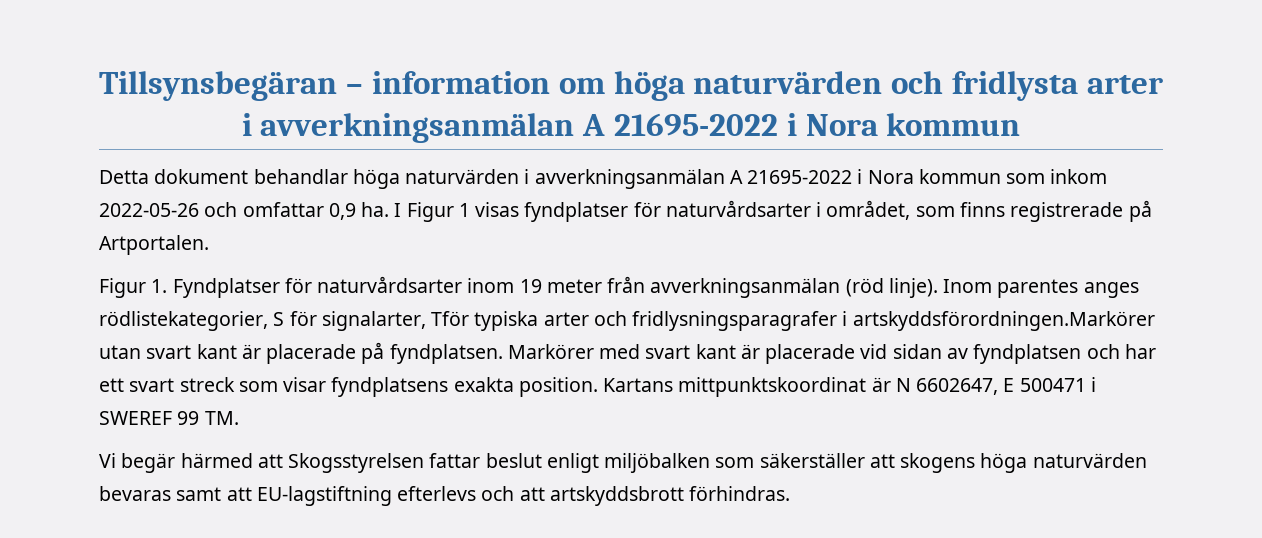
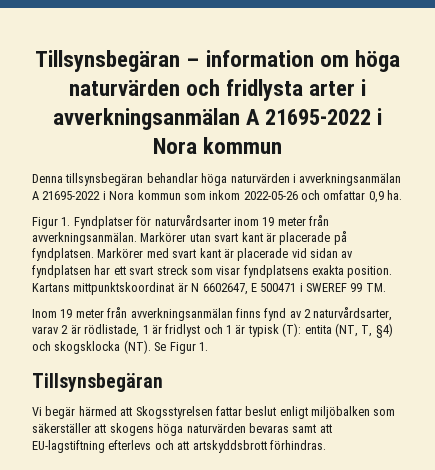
[99,169,249,184] Detta dokument -> [32,173,144,186] Denna tillsynsbegäran
[394,200,1152,222] [99,235,209,255] I Figur 1 visas fyndplatser för naturvårdsarter i området, som finns registrerade på Artportalen. -> (403, 195) none
[650,278,1139,298] [99,311,1155,331] avverkningsanmälan (röd linje). Inom parentes anges rödlistekategorier, S för signalarter, Tför typiska arter och fridlysningsparagrafer i artskyddsförordningen.Markörer -> [32,232,187,245] avverkningsanmälan. Markörer
[1086,344,1120,359] och -> (91, 271) none
(239, 418) none -> [32,307,393,321] [32,323,393,338] [32,340,208,354] [32,373,163,392] // Inom 19 meter från avverkningsanmälan finns fynd av 2 naturvårdsarter, varav 2 är rödlistade, 1 är fridlyst och 1 är typisk (T): entita (NT, T, §4) och skogsklocka (NT). Se Figur 1. // Tillsynsbegäran

